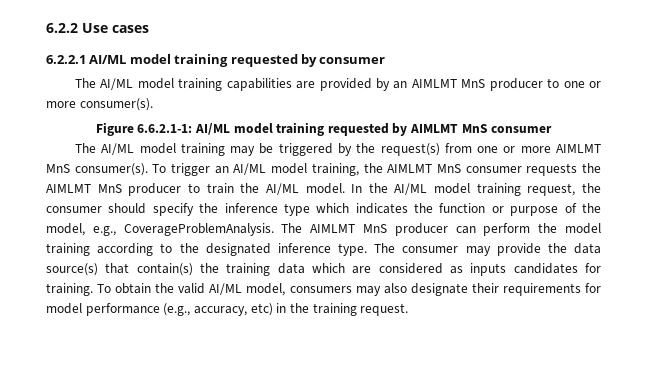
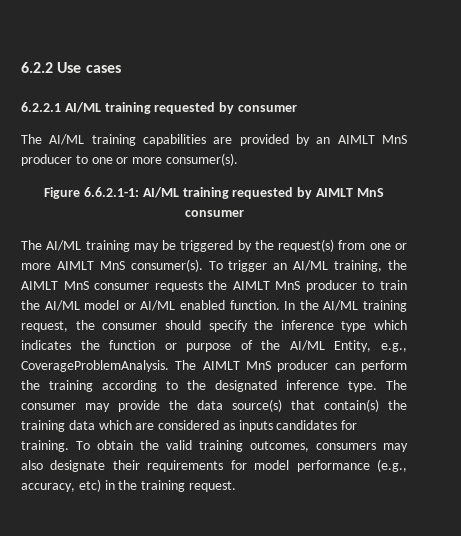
[129,54,171,64] model -> (101, 107) none
[137,78,174,89] model -> (85, 139) none
[411,79,457,88] AIMLMT -> [337,135,375,144] AIMLT
[233,122,459,136] model training requested by AIMLMT -> [182,187,353,199] training requested by AIMLT
[139,143,176,154] model -> (82, 245) none
[556,144,602,153] AIMLMT -> [56,261,94,270] AIMLT
[271,163,308,174] model -> (329, 265) none
[387,164,433,173] AIMLMT -> [21,281,58,290] AIMLT
[46,184,91,193] AIMLMT -> [232,281,270,290] AIMLT
[305,183,345,194] model. -> [84,300,280,311] model or AI/ML enabled function.
[434,183,471,194] model -> (359, 305) none
[46,223,85,236] model, -> [289,340,372,352] AI/ML Entity,
[310,224,356,233] AIMLMT -> [202,361,240,370] AIMLT
[565,223,601,234] model -> (40, 385) none
[209,283,286,296] AI/ML model, -> [199,440,309,452] training outcomes,

